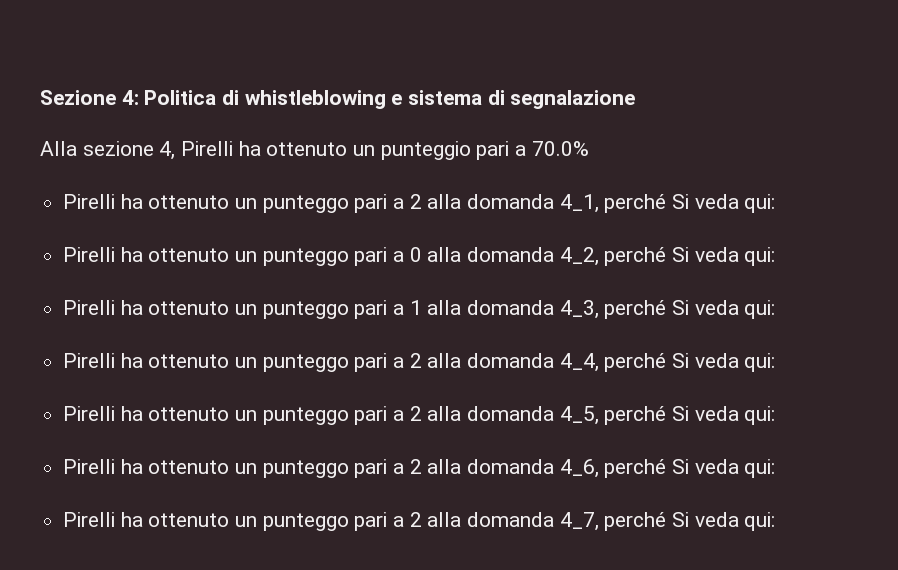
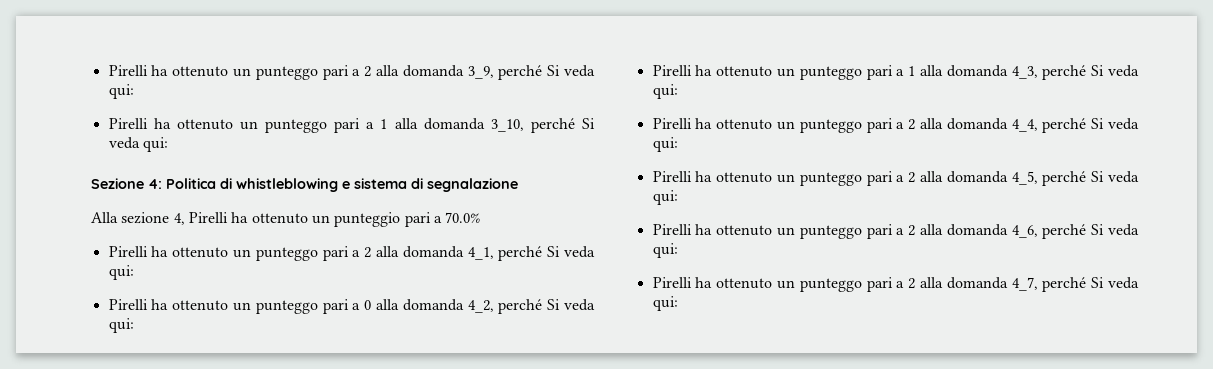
(40, 97) none -> [108,65,596,80] [108,84,134,99] [108,118,596,133] [108,137,168,152] Pirelli ha ottenuto un punteggo pari a 2 alla domanda 3_9, perché Si veda qui: // Pirelli ha ottenuto un punteggo pari a 1 alla domanda 3_10, perché Si veda qui: //

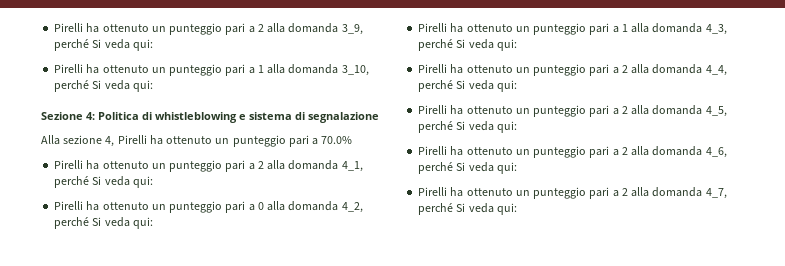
[108,65,318,80] Pirelli ha ottenuto un punteggo -> [54,23,223,35] Pirelli ha ottenuto un punteggio
[265,119,328,133] punteggo -> [169,64,223,76] punteggio
[255,247,318,261] punteggo -> [169,160,223,172] punteggio
[255,300,318,314] punteggo -> [169,201,223,213] punteggio
[799,66,862,80] punteggo -> [533,23,587,35] punteggio
[799,119,862,133] punteggo -> [533,64,587,76] punteggio
[799,172,862,186] punteggo -> [533,105,587,117] punteggio
[799,225,862,239] punteggo -> [533,146,587,158] punteggio
[799,278,862,292] punteggo -> [533,187,587,199] punteggio

